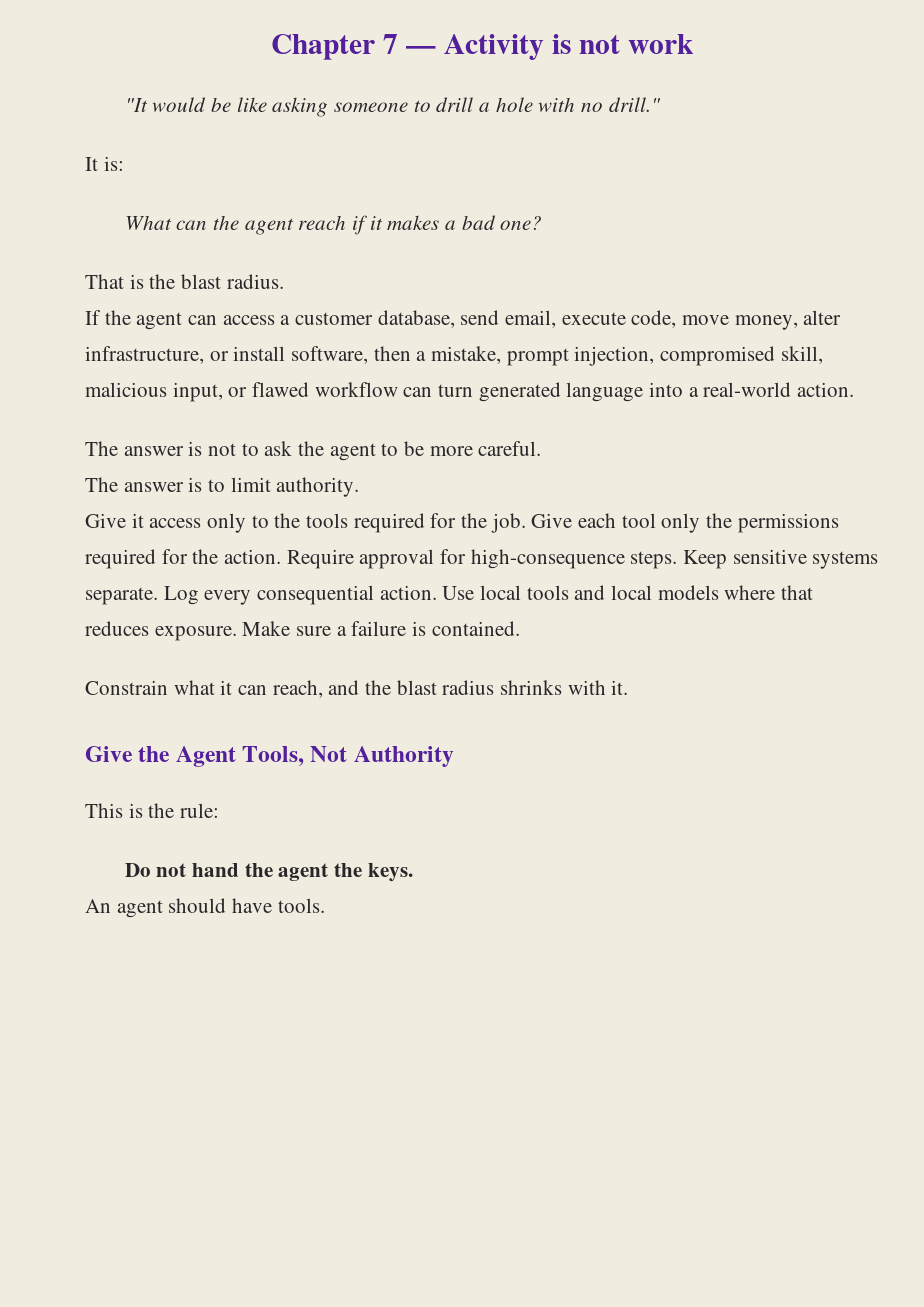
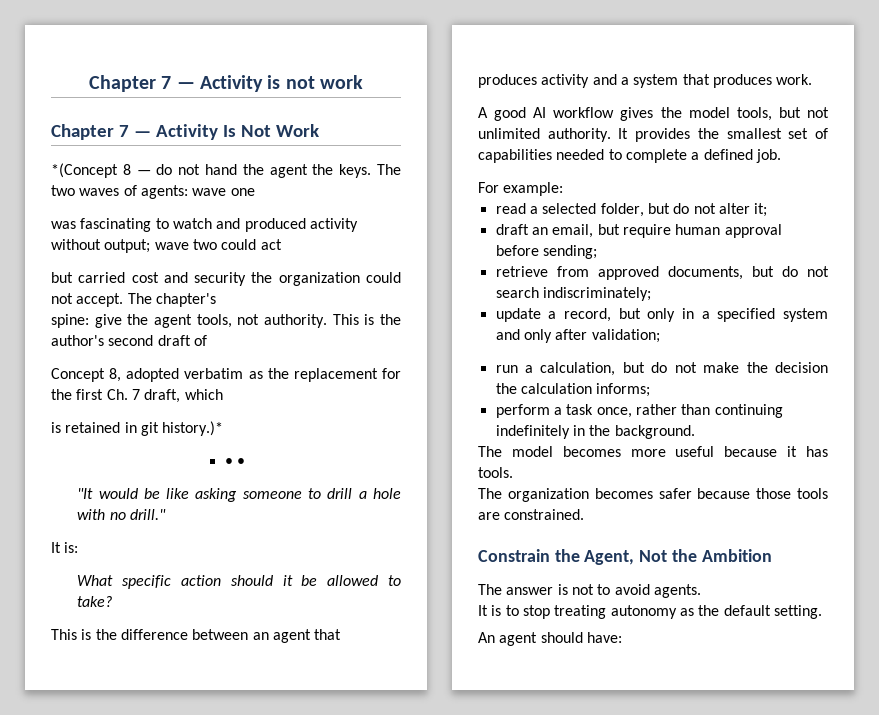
(694, 44) none -> [51,124,319,140] [51,163,402,178] [51,185,255,199] [51,218,358,232] [51,239,282,253] [51,272,401,286] [51,293,216,307] [51,314,402,328] [51,335,207,346] [51,368,401,382] [51,389,223,403] [51,421,224,436] [224,458,245,466] // Chapter 7 — Activity Is Not Work // *(Concept 8 — do not hand the agent the keys. The two waves of agents: wave one // was fascinating to watch and produced activity without output; wave two could act // but carried cost and security the organization could not accept. The chapter's // spine: give the agent tools, not authority. This is the author's second draft of // Concept 8, adopted verbatim as the replacement for the first Ch. 7 draft, which // is retained in git history.)* // • •
[176,215,543,235] [85,274,284,289] [85,310,842,330] [85,346,823,366] [85,382,855,402] can the agent reach if it makes a bad one? // That is the blast radius. // If the agent can access a customer database, send email, execute code, move money, alter infrastructure, or install software, then a mistake, prompt injection, compromised skill, malicious input, or flawed workflow can turn generated language into a real-world action. -> [122,575,402,589] [77,596,113,607] [51,629,342,643] [478,74,813,88] [478,107,829,121] [478,128,828,142] [478,149,781,163] [478,182,564,196] [495,203,768,217] [495,224,782,238] [495,245,597,259] [495,266,829,280] [495,287,651,301] [495,308,828,322] [495,329,660,343] [495,362,828,376] [495,383,651,397] [495,404,783,418] [495,425,695,439] [478,446,828,457] [478,467,513,478] [478,488,828,502] [478,509,585,520] [478,549,772,565] specific action should it be allowed to take? // This is the difference between an agent that produces activity and a system that produces work. // A good AI workflow gives the model tools, but not unlimited authority. It provides the smallest set of capabilities needed to complete a defined job. // For example: // read a selected folder, but do not alter it; // draft an email, but require human approval before sending; // retrieve from approved documents, but do not search indiscriminately; // update a record, but only in a specified system and only after validation; // run a calculation, but do not make the decision the calculation informs; // perform a task once, rather than continuing indefinitely in the background. // The model becomes more useful because it has tools. // The organization becomes safer because those tools are constrained. // Constrain the Agent, Not the Ambition
[264,441,542,461] [85,477,360,497] [85,513,839,533] [85,549,879,569] [85,585,814,605] [85,621,520,641] [85,680,629,698] [85,746,454,767] [85,803,220,818] [124,863,413,882] ask the agent to be more careful. // The answer is to limit authority. // Give it access only to the tools required for the job. Give each tool only the permissions required for the action. Require approval for high-consequence steps. Keep sensitive systems separate. Log every consequential action. Use local tools and local models where that reduces exposure. Make sure a failure is contained. // Constrain what it can reach, and the blast radius shrinks with it. // Give the Agent Tools, Not Authority // This is the rule: // Do not hand the agent the keys. -> [614,584,701,598] [478,605,822,619] avoid agents. // It is to stop treating autonomy as the default setting.
[232,898,325,913] have tools. -> [586,632,622,643] have:

